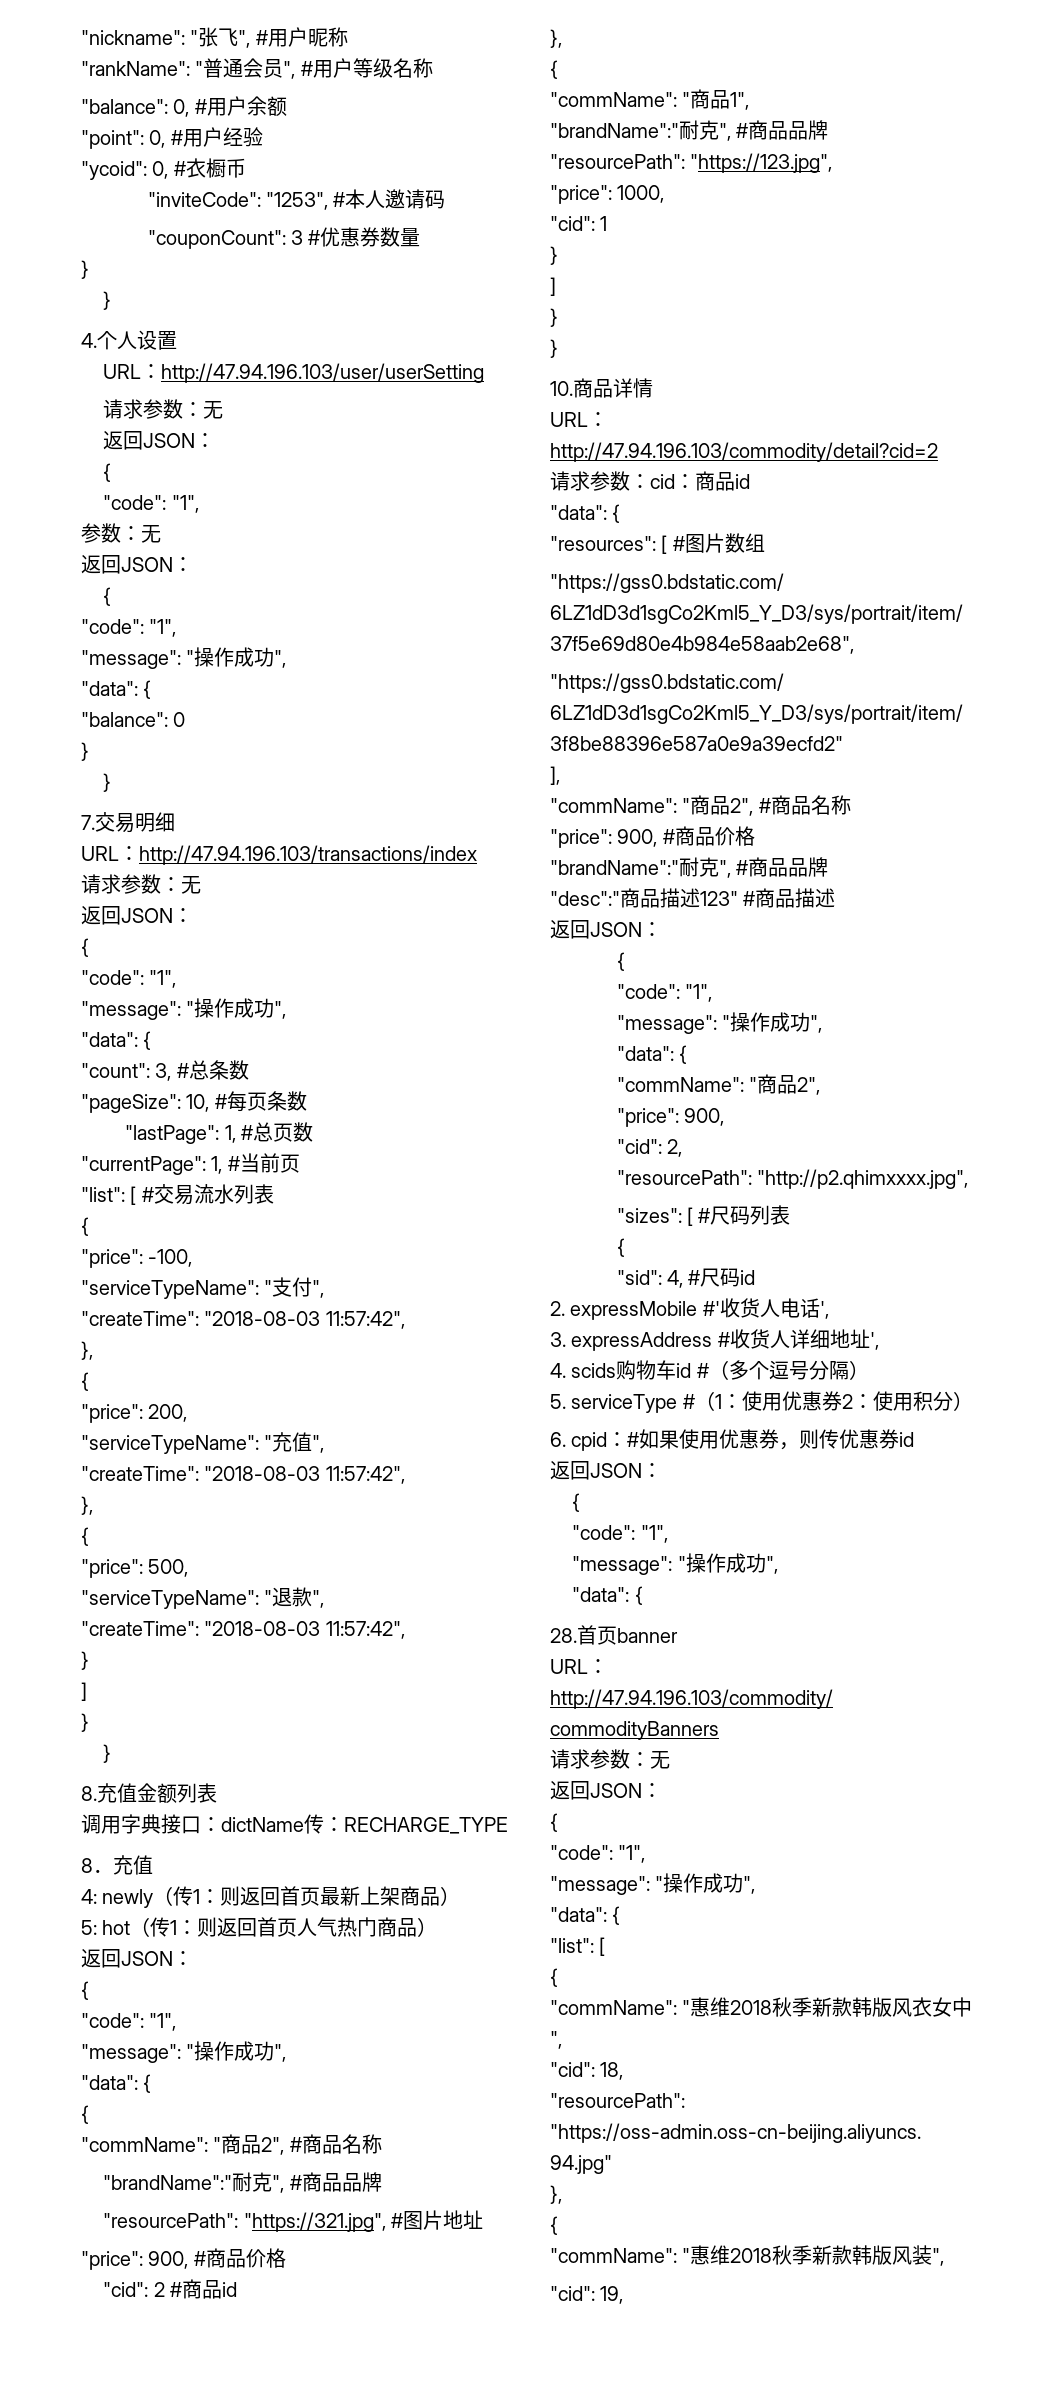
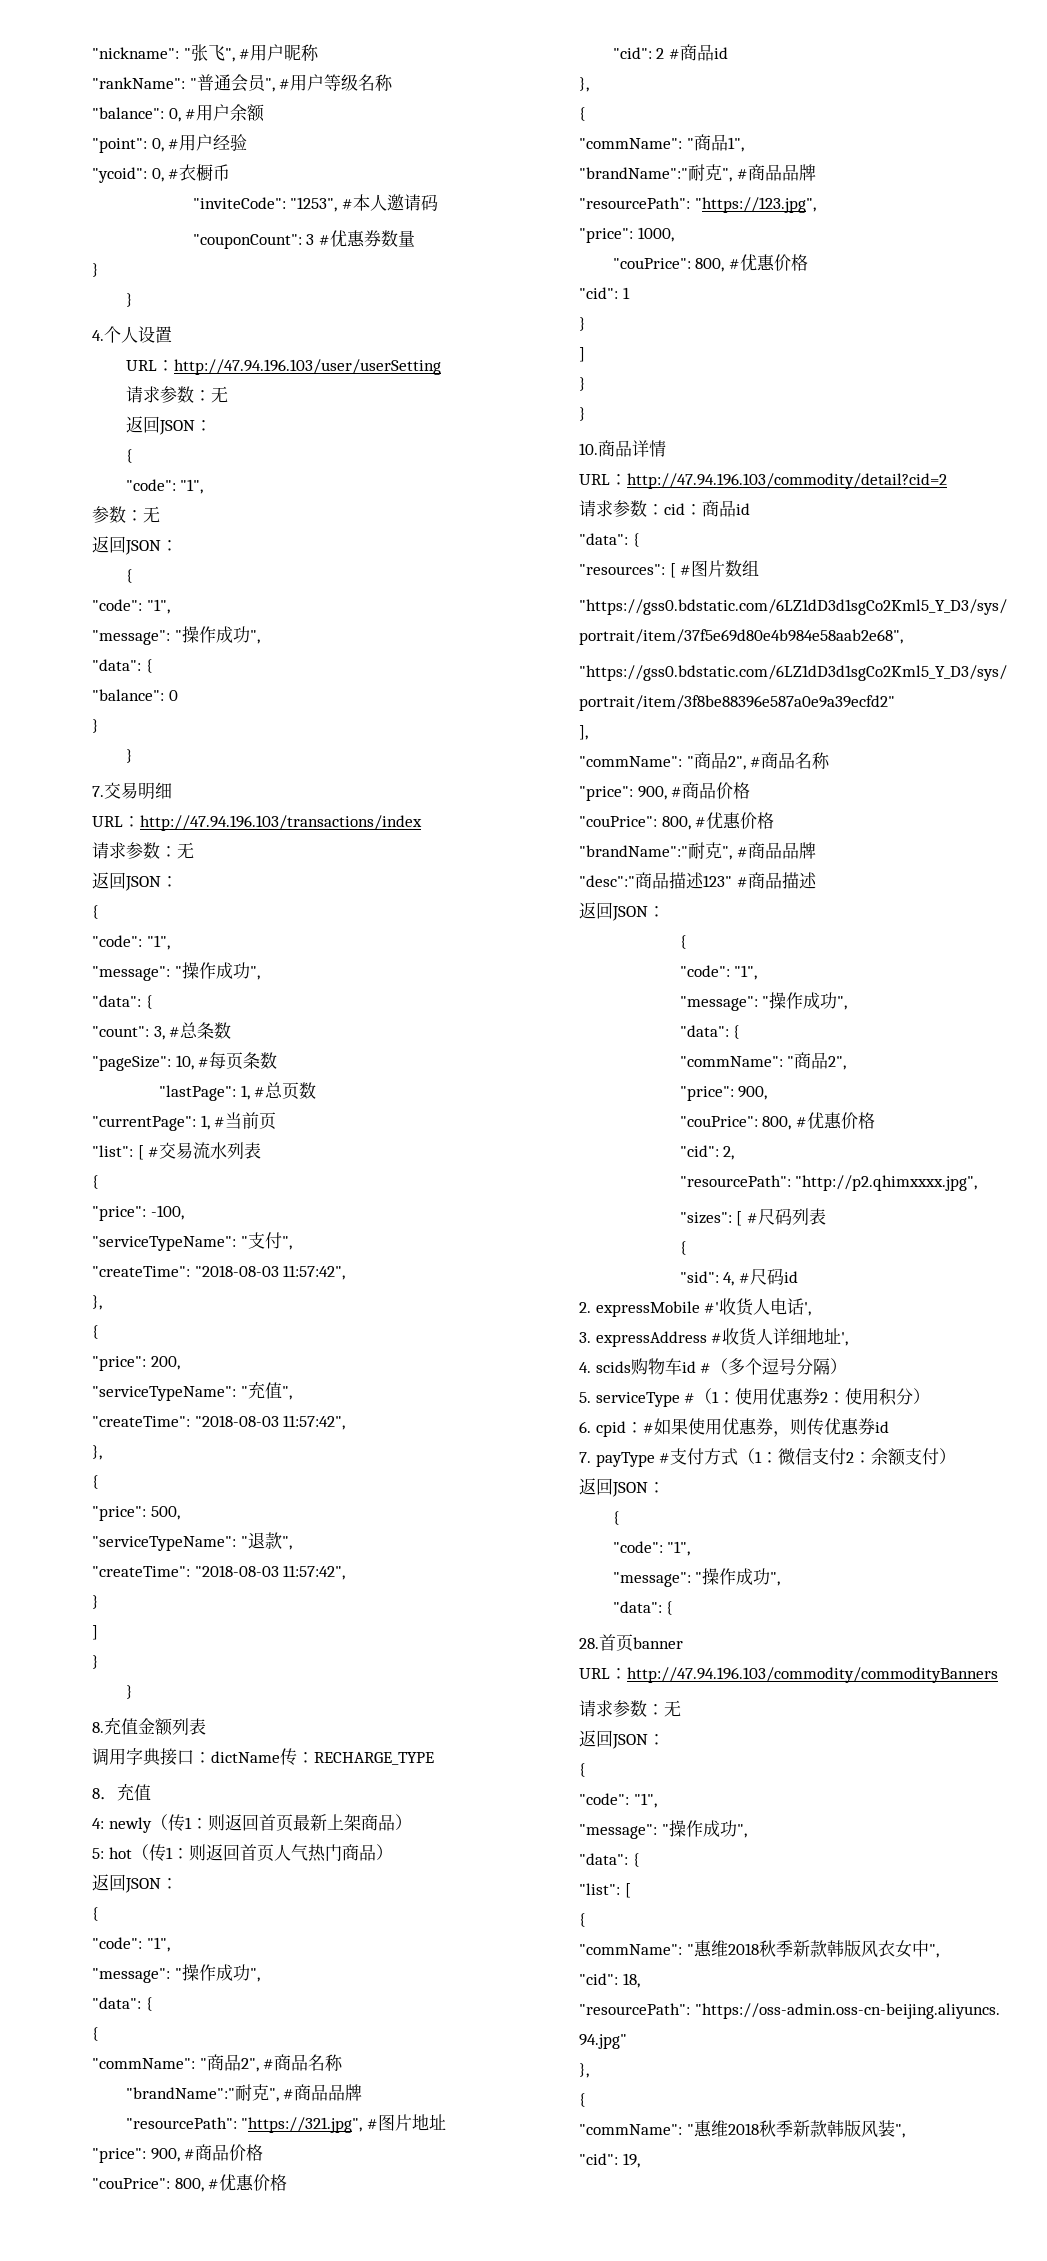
(286, 2258) none -> [92,2174,288,2192] // "couPrice": 800, #优惠价格
(665, 194) none -> [612,254,808,272] // "couPrice": 800, #优惠价格
(755, 836) none -> [579,812,775,830] // "couPrice": 800, #优惠价格
(725, 1117) none -> [679,1112,875,1130] // "couPrice": 800, #优惠价格
(915, 1439) none -> [579,1448,957,1467] // 7. payType #支付方式（1：微信支付2：余额支付）

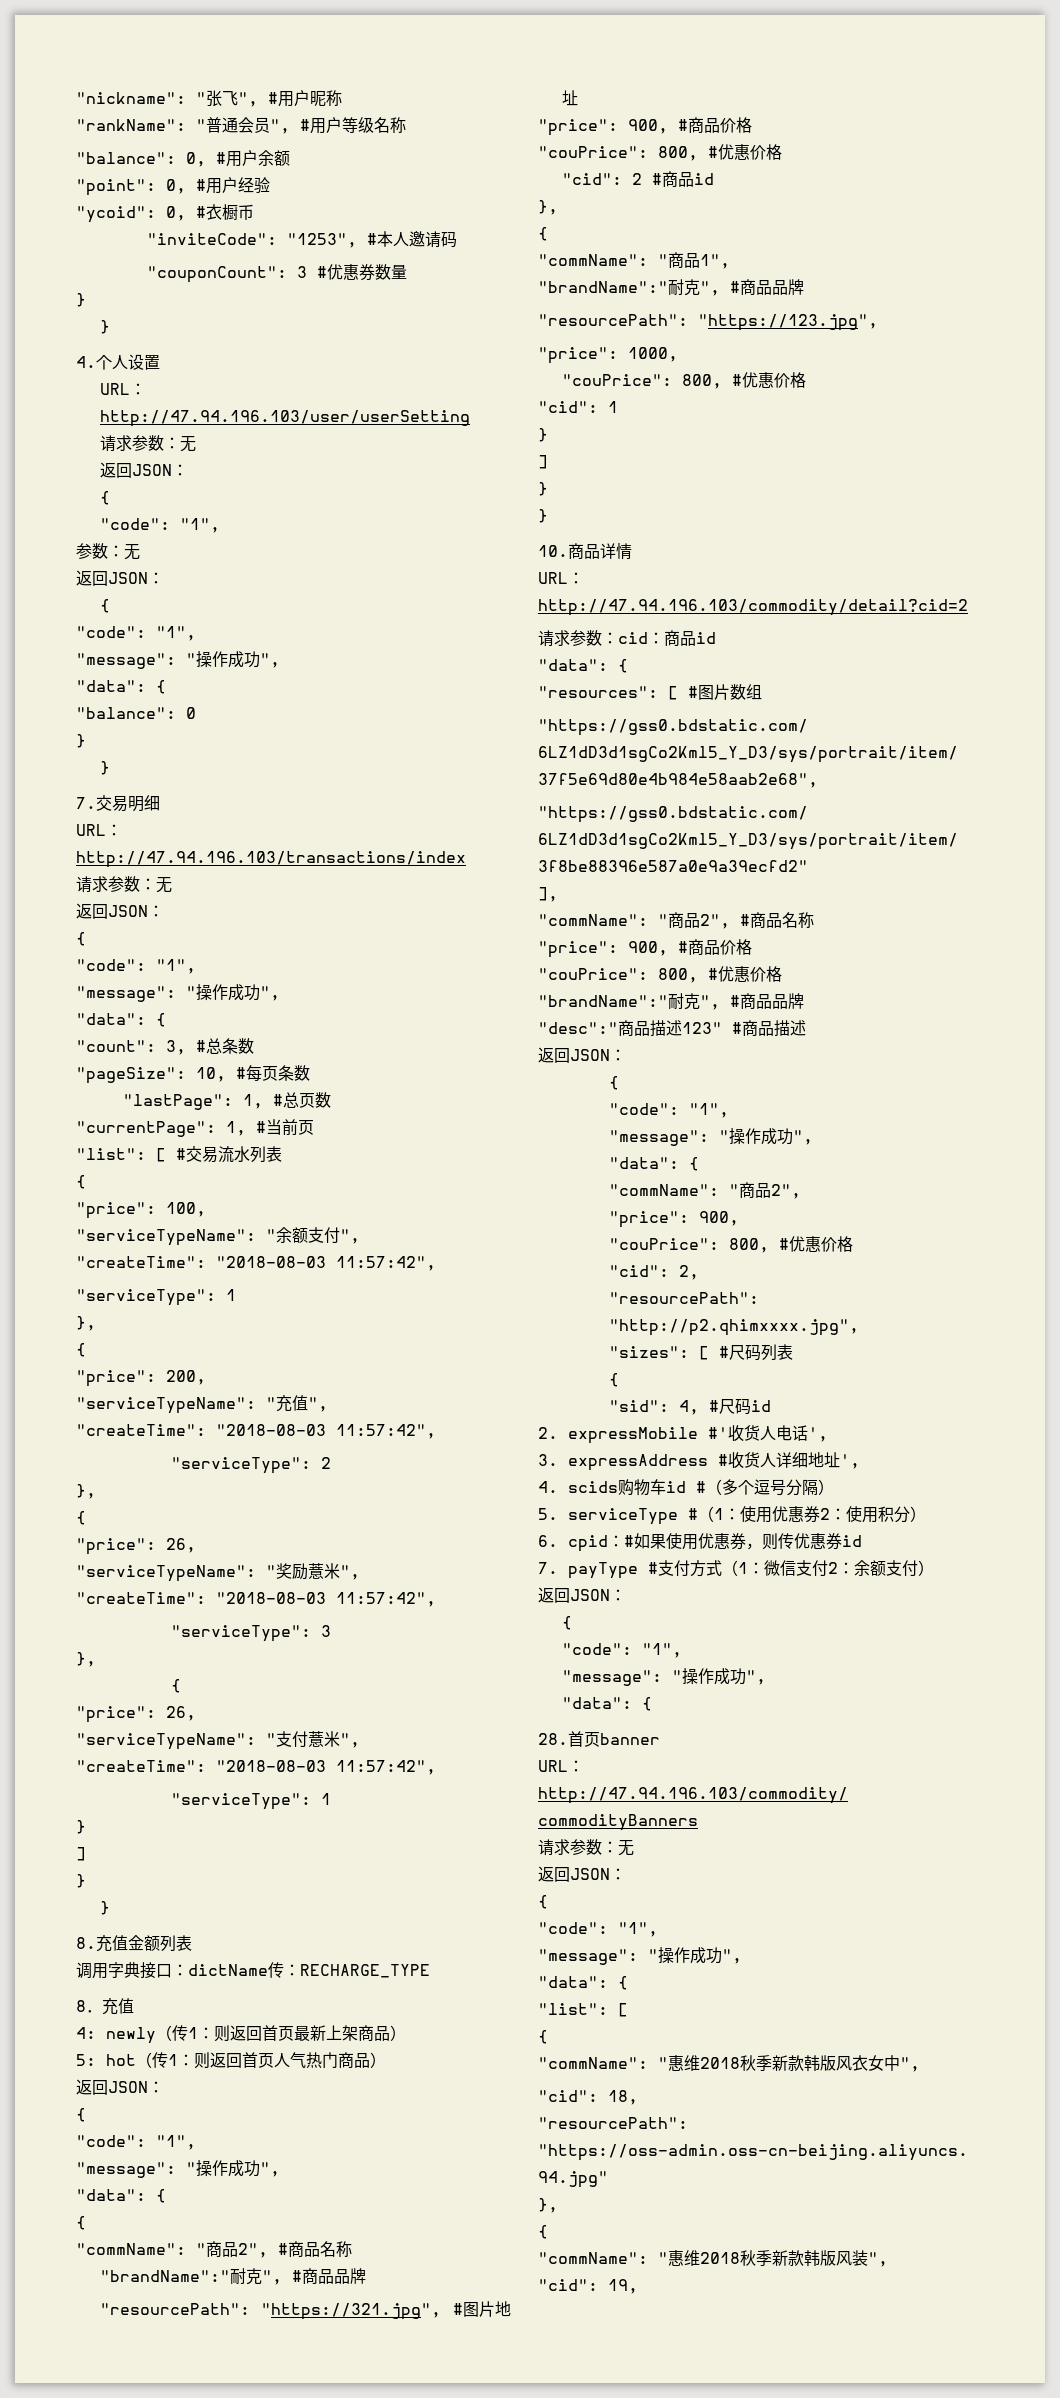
[150,1205,184,1220] [92,1236,248,1251] -100, // "serviceTypeName": " -> [166,1202,206,1217] [76,1227,308,1246] 100, // "serviceTypeName": "余额
(346, 1272) none -> [76,1289,236,1306] // "serviceType": 1
[92,1445,102,1460] [92,1475,99,1489] [92,1506,180,1521] [92,1532,292,1551] [92,1565,346,1580] // }, // { // "price": 500, // "serviceTypeName": "退款", // "createTime": "2018-08-03 11:57:42", -> [170,1457,331,1474] [76,1484,96,1499] [76,1511,86,1525] [76,1538,196,1555] [76,1563,360,1582] [76,1592,436,1607] [170,1625,331,1642] [76,1652,96,1667] [170,1679,181,1693] [76,1706,196,1723] [76,1731,360,1750] [76,1760,436,1775] [170,1793,331,1810] // "serviceType": 2 // }, // { // "price": 26, // "serviceTypeName": "奖励薏米", // "createTime": "2018-08-03 11:57:42", // "serviceType": 3 // }, // { // "price": 26, // "serviceTypeName": "支付薏米", // "createTime": "2018-08-03 11:57:42", // "serviceType": 1

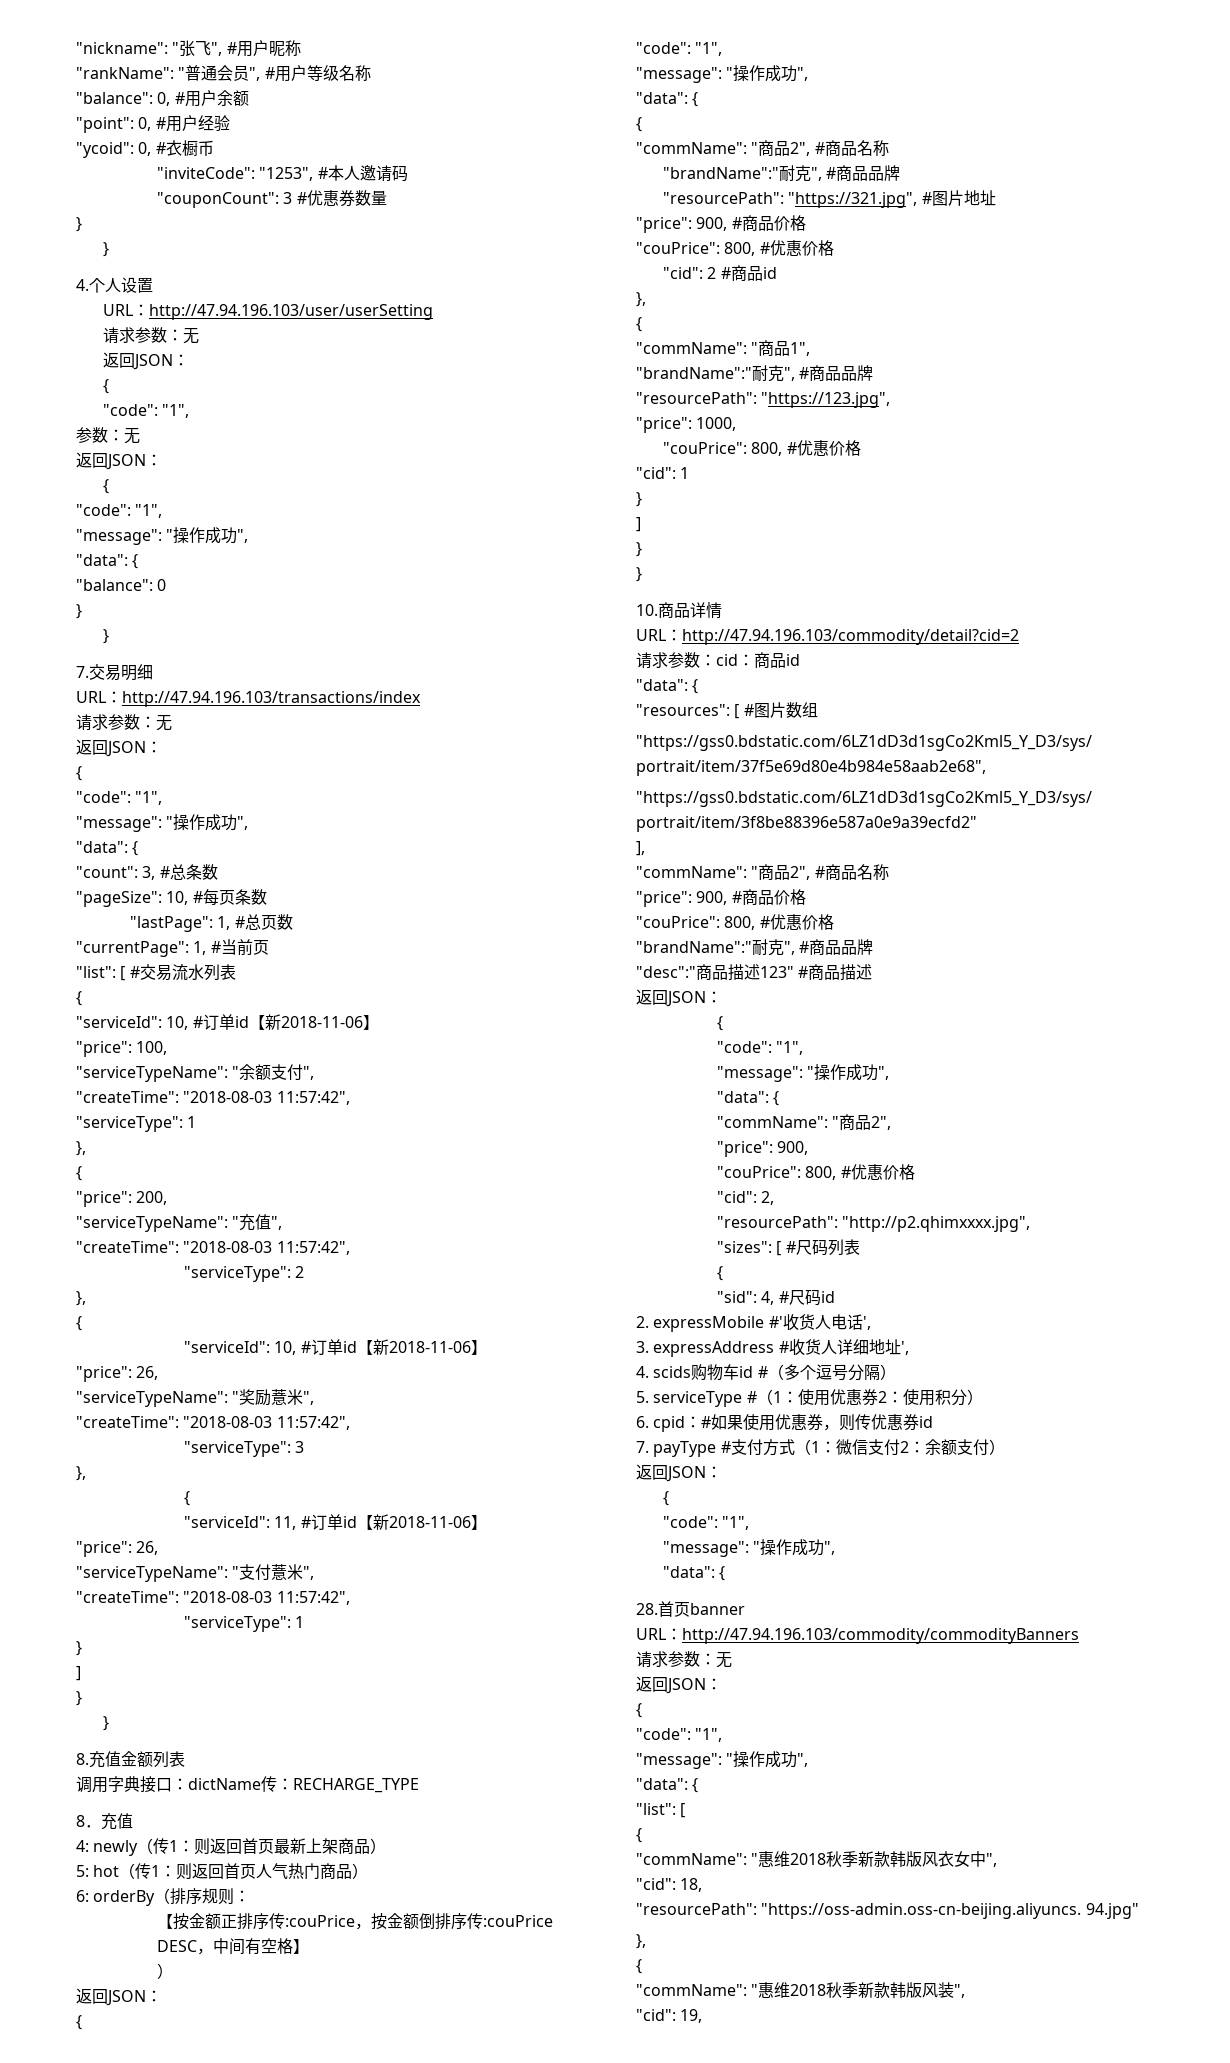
(86, 1182) none -> [76,1014,379,1030] // "serviceId": 10, #订单id【新2018-11-06】
(86, 1518) none -> [183,1339,487,1355] // "serviceId": 10, #订单id【新2018-11-06】
(181, 1686) none -> [183,1514,487,1530] // "serviceId": 11, #订单id【新2018-11-06】
(386, 2060) none -> [76,1888,251,1906] [156,1913,553,1930] [156,1938,309,1955] [156,1963,173,1979] // 6: orderBy（排序规则： // 【按金额正排序传:couPrice，按金额倒排序传:couPrice DESC，中间有空格】 // ）

